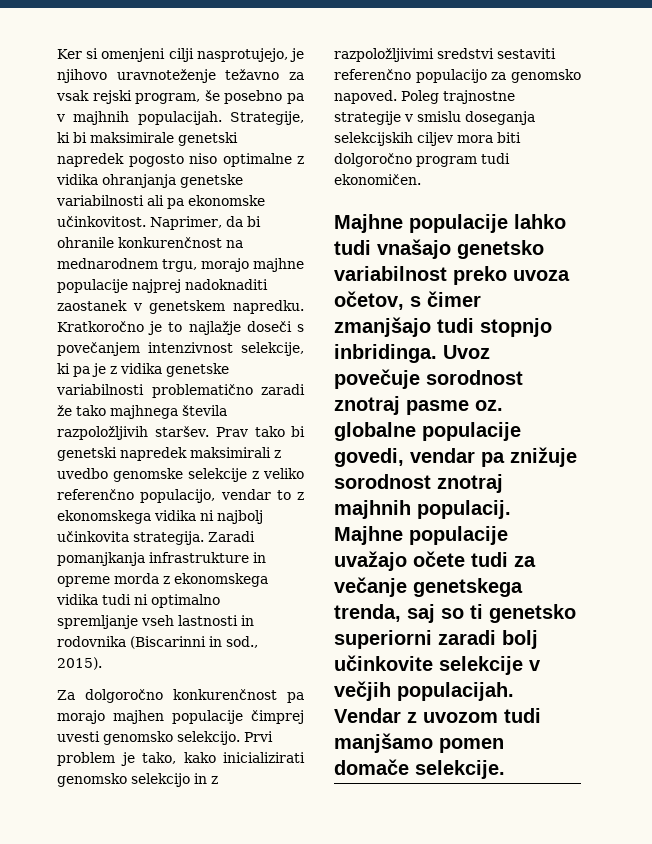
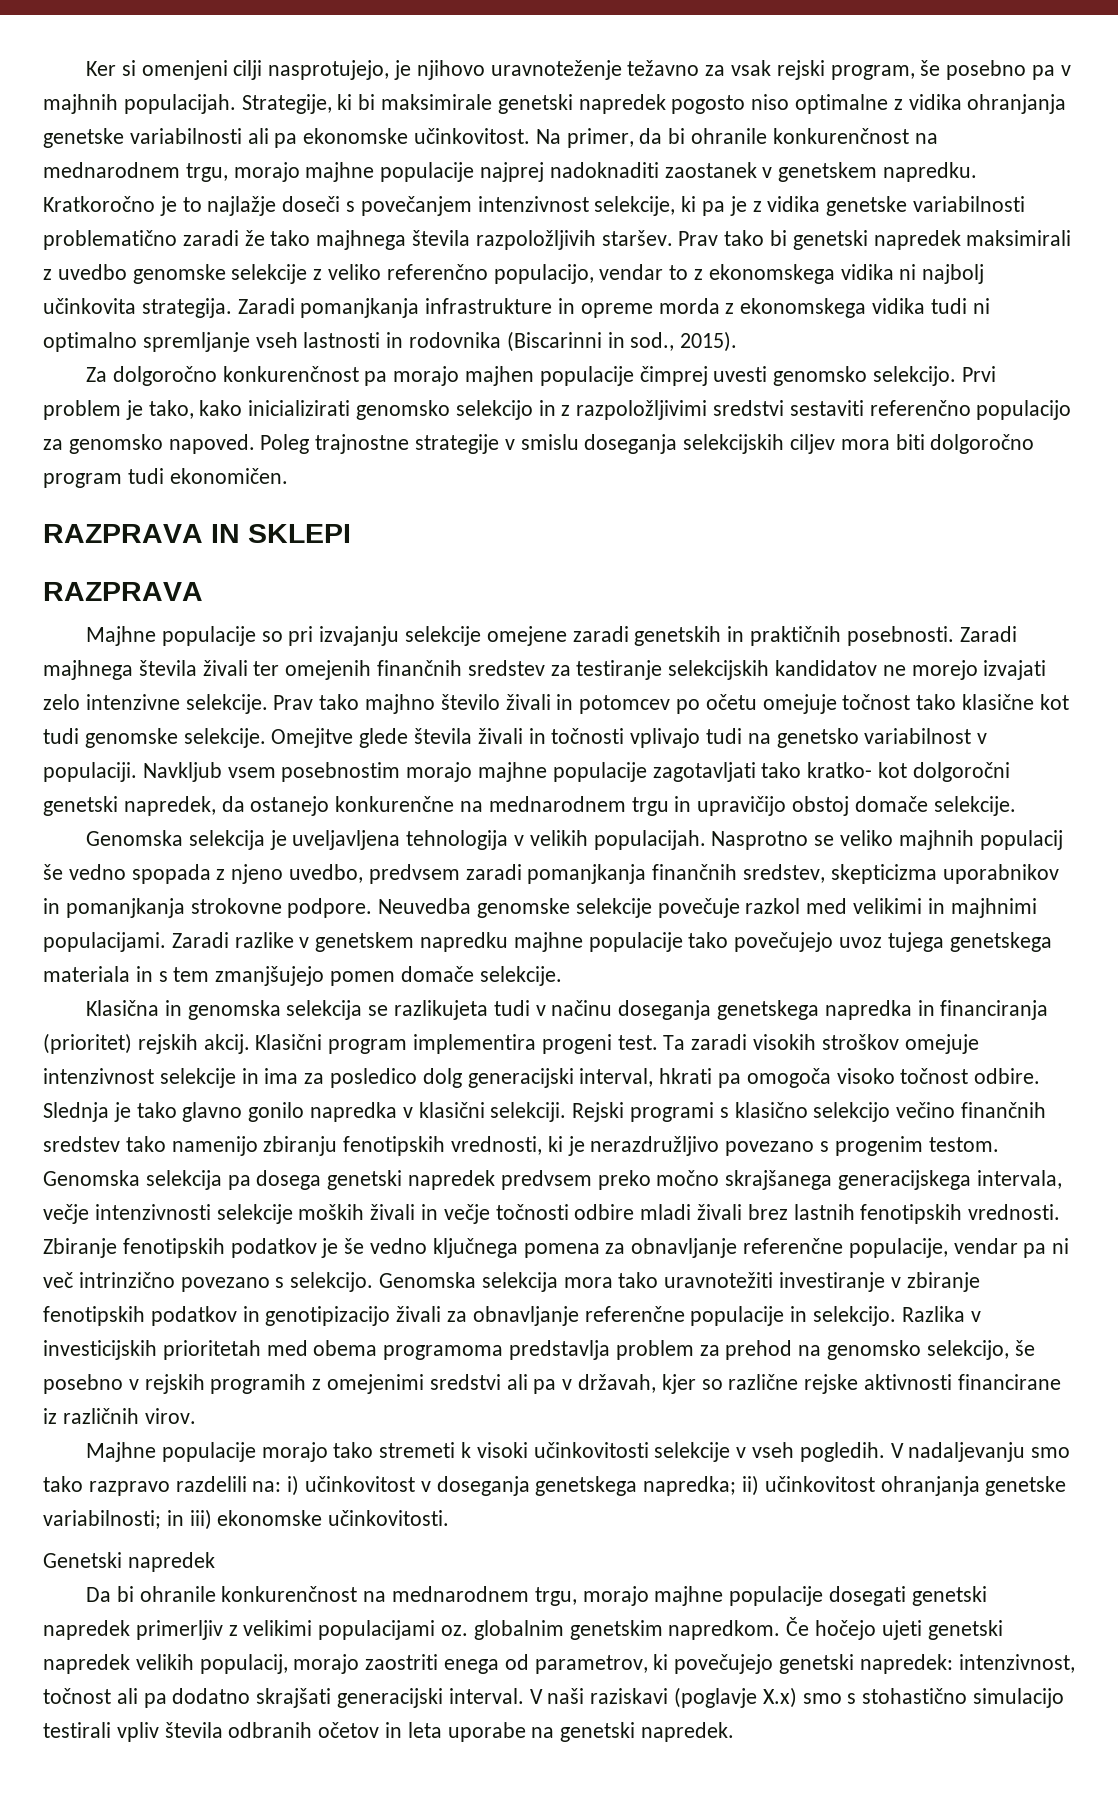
[150,216,222,230] Naprimer, -> [535,128,634,148] Na primer,
[334,214,566,233] [334,239,544,259] [334,266,570,285] [334,291,481,310] [334,317,552,337] [334,344,490,363] [334,369,523,389] [334,396,503,415] [334,422,521,441] [334,447,577,467] [334,474,503,493] [334,500,511,519] [334,526,508,545] [334,551,536,571] [334,577,523,597] [334,604,576,623] [334,630,538,649] [334,655,541,675] [334,681,514,701] [334,708,541,723] [334,733,504,753] [334,759,505,779] Majhne populacije lahko tudi vnašajo genetsko variabilnost preko uvoza očetov, s čimer zmanjšajo tudi stopnjo inbridinga. Uvoz povečuje sorodnost znotraj pasme oz. globalne populacije govedi, vendar pa znižuje sorodnost znotraj majhnih populacij. Majhne populacije uvažajo očete tudi za večanje genetskega trenda, saj so ti genetsko superiorni zaradi bolj učinkovite selekcije v večjih populacijah. Vendar z uvozom tudi manjšamo pomen domače selekcije. -> [43,524,351,543] [43,582,203,601] [85,626,1017,646] [43,660,1047,680] [43,694,1069,714] [43,728,988,748] [43,762,1010,782] [43,796,1016,816] [85,830,1063,850] [43,864,1059,884] [43,898,1037,918] [43,932,1052,952] [43,966,562,986] [85,1000,1049,1020] [43,1033,979,1054] [43,1068,1041,1088] [43,1102,1047,1122] [43,1136,999,1156] [43,1170,1062,1190] [43,1204,1061,1224] [43,1238,1070,1258] [43,1272,980,1292] [43,1306,981,1326] [43,1340,1035,1360] [43,1374,1061,1394] [43,1408,196,1424] [85,1442,1071,1462] [43,1475,1067,1496] [43,1509,450,1530] [43,1552,215,1572] [85,1586,987,1606] [43,1617,1003,1640] [43,1654,1075,1674] [43,1687,1065,1708] [43,1722,735,1742] RAZPRAVA IN SKLEPI // RAZPRAVA // Majhne populacije so pri izvajanju selekcije omejene zaradi genetskih in praktičnih posebnosti. Zaradi majhnega števila živali ter omejenih finančnih sredstev za testiranje selekcijskih kandidatov ne morejo izvajati zelo intenzivne selekcije. Prav tako majhno število živali in potomcev po očetu omejuje točnost tako klasične kot tudi genomske selekcije. Omejitve glede števila živali in točnosti vplivajo tudi na genetsko variabilnost v populaciji. Navkljub vsem posebnostim morajo majhne populacije zagotavljati tako kratko- kot dolgoročni genetski napredek, da ostanejo konkurenčne na mednarodnem trgu in upravičijo obstoj domače selekcije. // Genomska selekcija je uveljavljena tehnologija v velikih populacijah. Nasprotno se veliko majhnih populacij še vedno spopada z njeno uvedbo, predvsem zaradi pomanjkanja finančnih sredstev, skepticizma uporabnikov in pomanjkanja strokovne podpore. Neuvedba genomske selekcije povečuje razkol med velikimi in majhnimi populacijami. Zaradi razlike v genetskem napredku majhne populacije tako povečujejo uvoz tujega genetskega materiala in s tem zmanjšujejo pomen domače selekcije. // Klasična in genomska selekcija se razlikujeta tudi v načinu doseganja genetskega napredka in financiranja (prioritet) rejskih akcij. Klasični program implementira progeni test. Ta zaradi visokih stroškov omejuje intenzivnost selekcije in ima za posledico dolg generacijski interval, hkrati pa omogoča visoko točnost odbire. Slednja je tako glavno gonilo napredka v klasični selekciji. Rejski programi s klasično selekcijo večino finančnih sredstev tako namenijo zbiranju fenotipskih vrednosti, ki je nerazdružljivo povezano s progenim testom. Genomska selekcija pa dosega genetski napredek predvsem preko močno skrajšanega generacijskega intervala, večje intenzivnosti selekcije moških živali in večje točnosti odbire mladi živali brez lastnih fenotipskih vrednosti. Zbiranje fenotipskih podatkov je še vedno ključnega pomena za obnavljanje referenčne populacije, vendar pa ni več intrinzično povezano s selekcijo. Genomska selekcija mora tako uravnotežiti investiranje v zbiranje fenotipskih podatkov in genotipizacijo živali za obnavljanje referenčne populacije in selekcijo. Razlika v investicijskih prioritetah med obema programoma predstavlja problem za prehod na genomsko selekcijo, še posebno v rejskih programih z omejenimi sredstvi ali pa v državah, kjer so različne rejske aktivnosti financirane iz različnih virov. // Majhne populacije morajo tako stremeti k visoki učinkovitosti selekcije v vseh pogledih. V nadaljevanju smo tako razpravo razdelili na: i) učinkovitost v doseganja genetskega napredka; ii) učinkovitost ohranjanja genetske variabilnosti; in iii) ekonomske učinkovitosti. // Genetski napredek // Da bi ohranile konkurenčnost na mednarodnem trgu, morajo majhne populacije dosegati genetski napredek primerljiv z velikimi populacijami oz. globalnim genetskim napredkom. Če hočejo ujeti genetski napredek velikih populacij, morajo zaostriti enega od parametrov, ki povečujejo genetski napredek: intenzivnost, točnost ali pa dodatno skrajšati generacijski interval. V naši raziskavi (poglavje X.x) smo s stohastično simulacijo testirali vpliv števila odbranih očetov in leta uporabe na genetski napredek.

